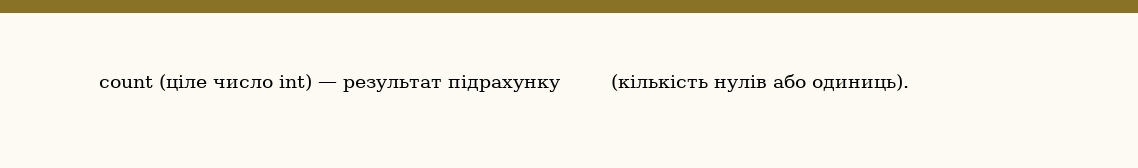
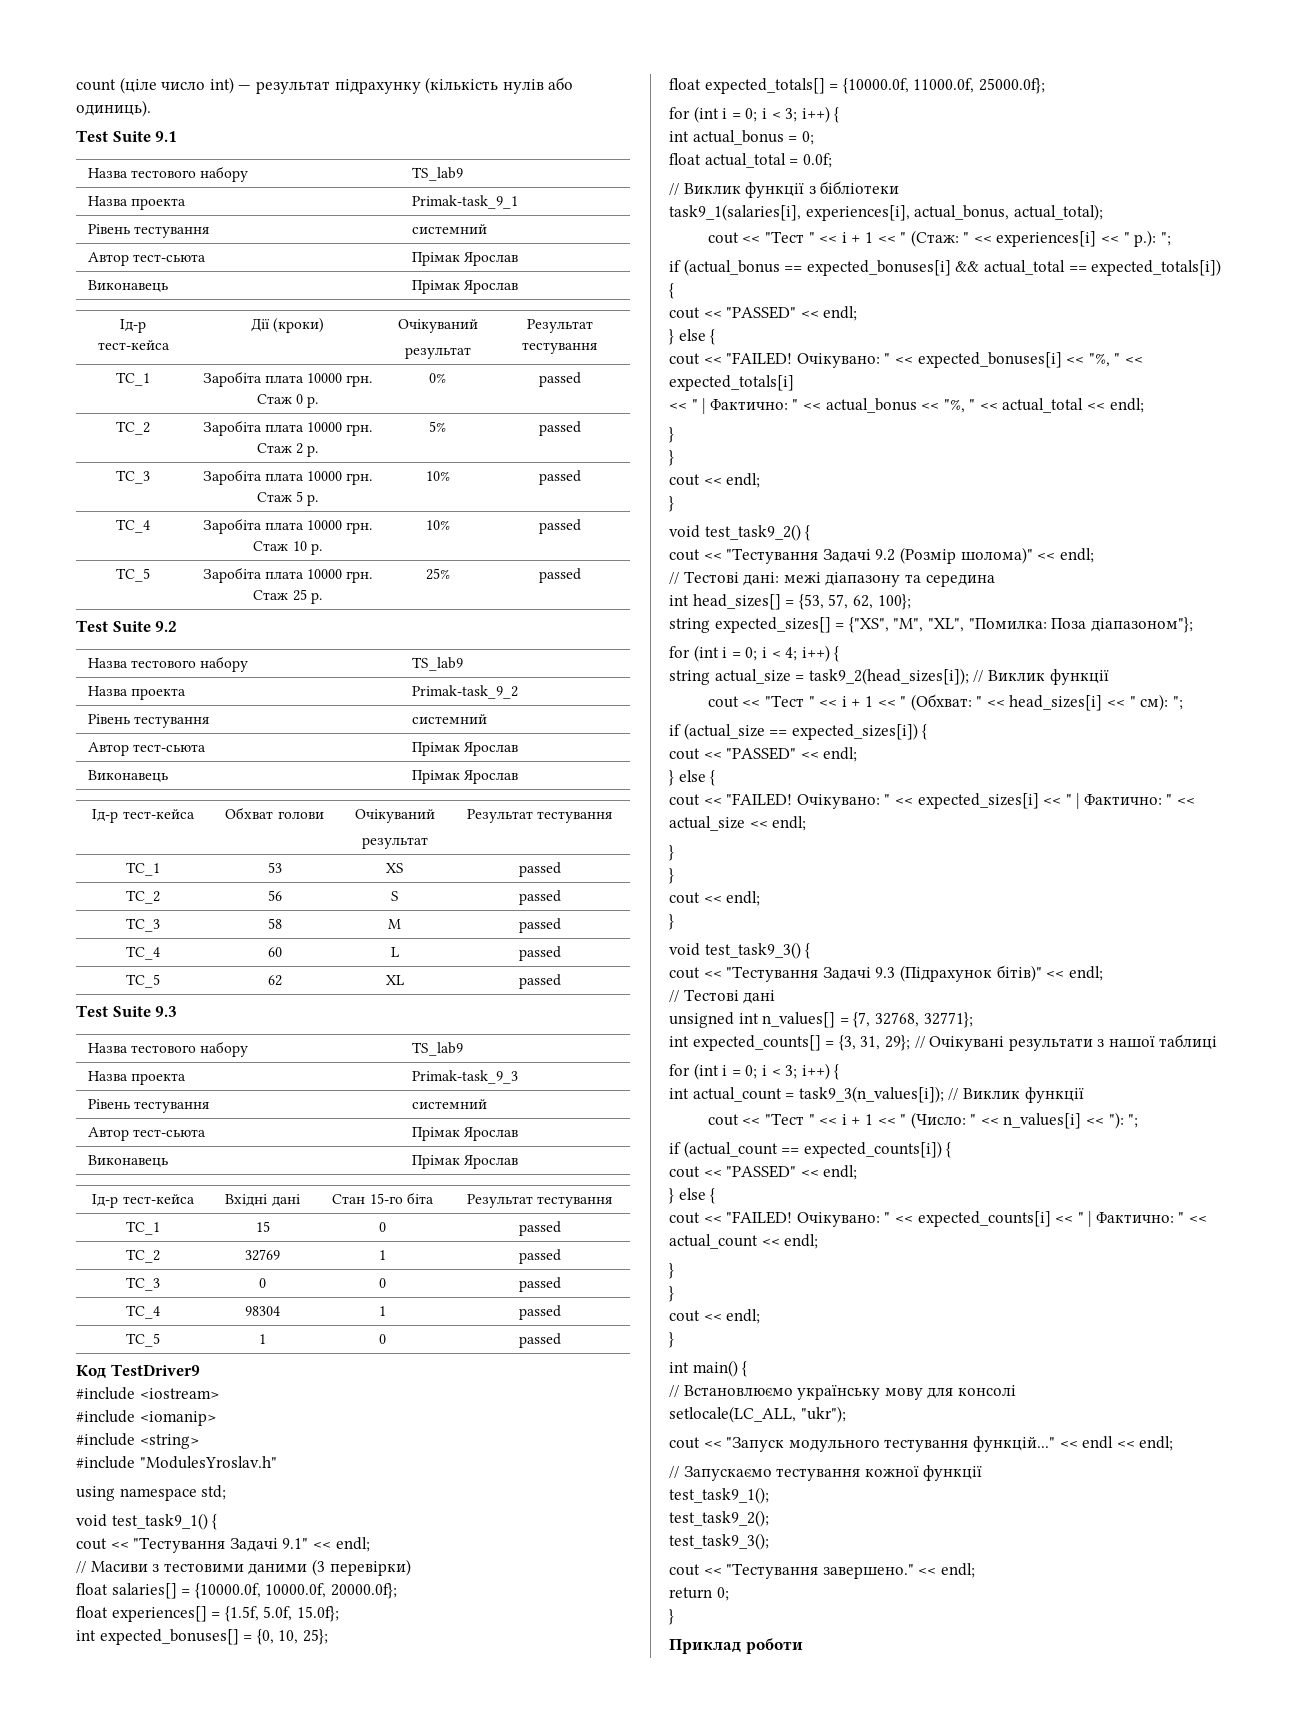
(909, 82) none -> [76,130,178,142] [87,166,249,182] [411,167,463,181] [87,196,187,210] [411,195,518,209] [87,224,210,238] [411,224,487,234] [87,252,207,266] [411,252,519,266] [87,280,168,293] [411,280,519,294] [120,319,146,333] [97,340,170,350] [250,318,325,333] [397,319,478,333] [404,347,471,359] [526,319,593,333] [522,342,597,354] [116,372,150,386] [202,371,373,387] [256,394,319,408] [428,373,446,383] [538,372,581,387] [116,421,150,435] [202,420,373,436] [256,443,319,457] [428,421,446,432] [538,421,581,436] [116,470,150,484] [202,469,373,485] [256,491,319,506] [425,471,450,481] [538,470,581,485] [116,519,150,533] [202,518,373,534] [253,541,322,555] [425,520,450,530] [538,519,581,534] [116,568,150,582] [202,567,373,583] [253,589,322,604] [425,568,450,580] [538,568,581,583] [76,620,178,632] [87,656,249,672] [411,657,463,671] [87,686,187,700] [411,685,518,699] [87,714,210,728] [411,714,487,724] [87,742,207,756] [411,742,519,756] [87,770,168,783] [411,770,519,784] [92,809,195,823] [225,807,324,819] [354,809,435,823] [361,837,428,849] [466,809,613,823] [126,862,160,876] [267,862,282,873] [385,863,404,873] [518,862,561,877] [126,890,160,904] [267,890,282,901] [390,891,399,901] [518,890,561,905] [126,918,160,932] [267,918,282,929] [387,919,401,929] [518,918,561,933] [126,946,160,960] [267,947,282,957] [390,947,399,957] [518,946,561,961] [126,974,160,988] [267,975,282,986] [385,975,404,985] [518,974,561,989] [76,1005,178,1017] [87,1041,249,1057] [411,1042,463,1056] [87,1071,187,1085] [411,1070,518,1084] [87,1099,210,1113] [411,1099,487,1109] [87,1127,207,1141] [411,1127,519,1141] [87,1155,168,1168] [411,1155,519,1169] [92,1194,195,1208] [225,1194,300,1207] [332,1192,434,1204] [466,1194,613,1208] [126,1221,160,1235] [255,1221,270,1232] [378,1222,386,1232] [518,1221,561,1236] [126,1249,160,1263] [245,1249,280,1261] [378,1250,386,1260] [518,1249,561,1264] [126,1277,160,1291] [259,1278,266,1288] [378,1278,386,1288] [518,1277,561,1292] [126,1305,160,1319] [245,1306,280,1316] [378,1306,386,1316] [518,1305,561,1320] [126,1333,160,1347] [259,1334,266,1344] [378,1334,386,1344] [518,1333,561,1348] [76,1364,200,1379] [76,1387,219,1400] [76,1410,216,1426] [76,1433,199,1449] [76,1456,277,1469] [76,1485,227,1501] [76,1513,218,1530] [76,1537,370,1553] [76,1559,411,1576] [76,1583,397,1599] [76,1606,339,1622] [76,1629,328,1645] [669,78,1045,94] [669,106,840,123] [669,130,814,145] [669,153,832,168] [669,181,900,198] [669,204,1103,221] [707,230,1171,247] [669,259,1222,276] [669,283,674,299] [669,306,858,321] [669,329,716,345] [669,352,1143,368] [669,375,794,391] [669,398,1144,414] [669,427,674,443] [669,450,674,466] [669,473,761,488] [669,496,674,512] [669,524,811,541] [669,547,1094,564] [669,571,995,587] [669,594,911,610] [669,617,1193,633] [669,645,840,662] [669,668,1109,685] [707,694,1183,711] [669,723,928,740] [669,747,858,762] [669,770,716,786] [669,793,1196,809] [669,816,807,831] [669,845,674,861] [669,868,674,884] [669,891,761,906] [669,914,674,930] [669,942,811,959] [669,965,1103,982] [669,989,776,1004] [669,1012,973,1028] [669,1034,1218,1051] [669,1063,840,1080] [669,1086,1084,1103] [707,1112,1139,1129] [669,1141,952,1158] [669,1165,858,1180] [669,1188,716,1204] [669,1211,1208,1227] [669,1234,819,1249] [669,1263,674,1279] [669,1286,674,1302] [669,1309,761,1324] [669,1332,674,1348] [669,1360,748,1377] [669,1385,1016,1400] [669,1406,846,1423] [669,1436,1174,1452] [669,1465,983,1481] [669,1487,769,1504] [669,1510,769,1527] [669,1533,769,1550] [669,1563,975,1579] [669,1587,729,1601] [669,1609,674,1625] [669,1638,803,1654] // Test Suite 9.1 // Назва тестового набору | TS_lab9 // Назва проекта | Primak-task_9_1 // Рівень тестування | системний // Автор тест-сьюта | Прімак Ярослав // Виконавець | Прімак Ярослав // Ід-р тест-кейса | Дії (кроки) | Очікуваний // результат | Результат тестування // ТС_1 | Заробіта плата 10000 грн. Стаж 0 р. | 0% | passed // ТС_2 | Заробіта плата 10000 грн. Стаж 2 р. | 5% | passed // ТС_3 | Заробіта плата 10000 грн. Стаж 5 р. | 10% | passed // ТС_4 | Заробіта плата 10000 грн. Стаж 10 р. | 10% | passed // ТС_5 | Заробіта плата 10000 грн. Стаж 25 р. | 25% | passed // Test Suite 9.2 // Назва тестового набору | TS_lab9 // Назва проекта | Primak-task_9_2 // Рівень тестування | системний // Автор тест-сьюта | Прімак Ярослав // Виконавець | Прімак Ярослав // Ід-р тест-кейса | Обхват голови | Очікуваний // результат | Результат тестування // ТС_1 | 53 | XS | passed // ТС_2 | 56 | S | passed // ТС_3 | 58 | M | passed // ТС_4 | 60 | L | passed // ТС_5 | 62 | XL | passed // Test Suite 9.3 // Назва тестового набору | TS_lab9 // Назва проекта | Primak-task_9_3 // Рівень тестування | системний // Автор тест-сьюта | Прімак Ярослав // Виконавець | Прімак Ярослав // Ід-р тест-кейса | Вхідні дані | Стан 15-го біта | Результат тестування // ТС_1 | 15 | 0 | passed // ТС_2 | 32769 | 1 | passed // ТС_3 | 0 | 0 | passed // ТС_4 | 98304 | 1 | passed // ТС_5 | 1 | 0 | passed // Код TestDriver9 // #include <iostream> // #include <iomanip> // #include <string> // #include "ModulesYroslav.h" // using namespace std; // void test_task9_1() { // cout << "Тестування Задачі 9.1" << endl; // // Масиви з тестовими даними (3 перевірки) // float salaries[] = {10000.0f, 10000.0f, 20000.0f}; // float experiences[] = {1.5f, 5.0f, 15.0f}; // int expected_bonuses[] = {0, 10, 25}; // float expected_totals[] = {10000.0f, 11000.0f, 25000.0f}; // for (int i = 0; i < 3; i++) { // int actual_bonus = 0; // float actual_total = 0.0f; // // Виклик функції з бібліотеки // task9_1(salaries[i], experiences[i], actual_bonus, actual_total); // cout << "Тест " << i + 1 << " (Стаж: " << experiences[i] << " р.): "; // if (actual_bonus == expected_bonuses[i] && actual_total == expected_totals[i]) { // cout << "PASSED" << endl; // } else { // cout << "FAILED! Очікувано: " << expected_bonuses[i] << "%, " << expected_totals[i] // << " | Фактично: " << actual_bonus << "%, " << actual_total << endl; // } // } // cout << endl; // } // void test_task9_2() { // cout << "Тестування Задачі 9.2 (Розмір шолома)" << endl; // // Тестові дані: межі діапазону та середина // int head_sizes[] = {53, 57, 62, 100}; // string expected_sizes[] = {"XS", "M", "XL", "Помилка: Поза діапазоном"}; // for (int i = 0; i < 4; i++) { // string actual_size = task9_2(head_sizes[i]); // Виклик функції // cout << "Тест " << i + 1 << " (Обхват: " << head_sizes[i] << " см): "; // if (actual_size == expected_sizes[i]) { // cout << "PASSED" << endl; // } else { // cout << "FAILED! Очікувано: " << expected_sizes[i] << " | Фактично: " << actual_size << endl; // } // } // cout << endl; // } // void test_task9_3() { // cout << "Тестування Задачі 9.3 (Підрахунок бітів)" << endl; // // Тестові дані // unsigned int n_values[] = {7, 32768, 32771}; // int expected_counts[] = {3, 31, 29}; // Очікувані результати з нашої таблиці // for (int i = 0; i < 3; i++) { // int actual_count = task9_3(n_values[i]); // Виклик функції // cout << "Тест " << i + 1 << " (Число: " << n_values[i] << "): "; // if (actual_count == expected_counts[i]) { // cout << "PASSED" << endl; // } else { // cout << "FAILED! Очікувано: " << expected_counts[i] << " | Фактично: " << actual_count << endl; // } // } // cout << endl; // } // int main() { // // Встановлюємо українську мову для консолі // setlocale(LC_ALL, "ukr"); // cout << "Запуск модульного тестування функцій..." << endl << endl; // // Запускаємо тестування кожної функції // test_task9_1(); // test_task9_2(); // test_task9_3(); // cout << "Тестування завершено." << endl; // return 0; // } // Приклад роботи

